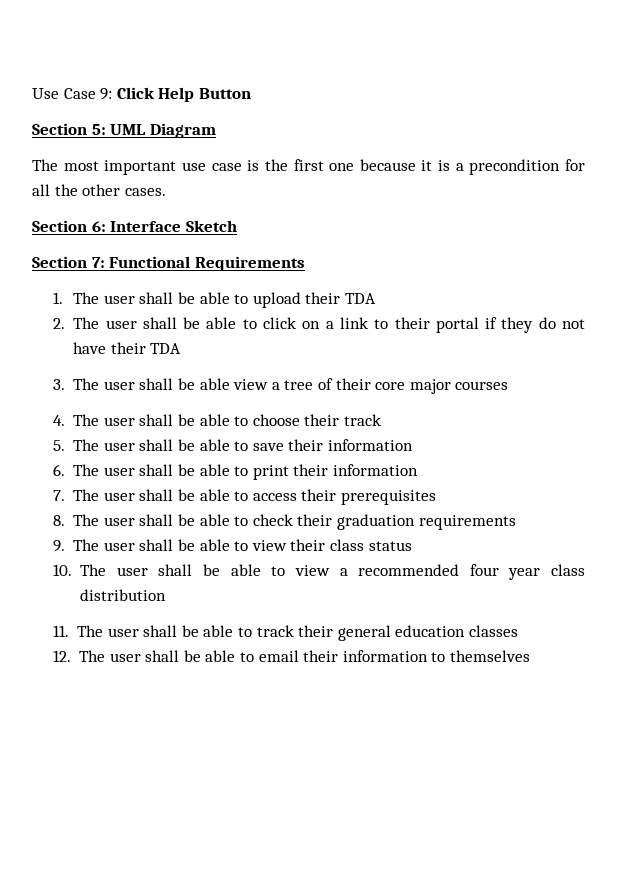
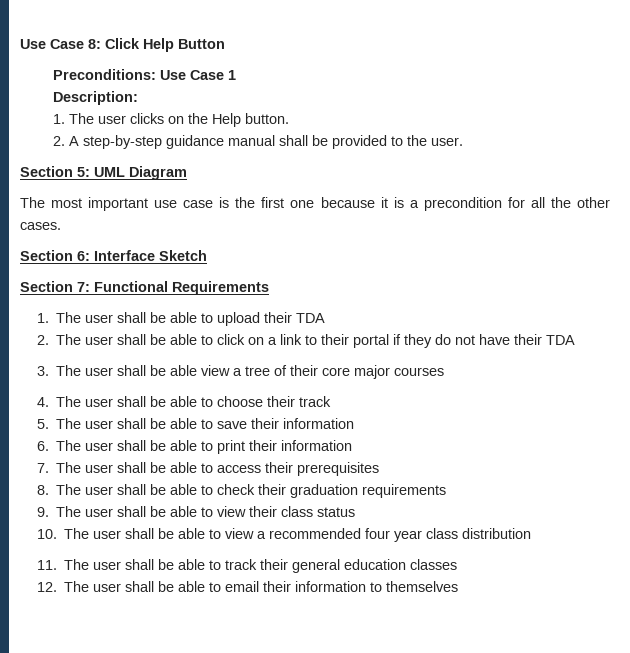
[32,88,113,100] Use Case 9: -> [20,39,101,49] Use Case 8:
(251, 93) none -> [53,69,237,80] [53,91,139,105] [53,113,290,127] [53,135,464,149] // Preconditions: Use Case 1 // Description: // 1. The user clicks on the Help button. // 2. A step-by-step guidance manual shall be provided to the user.

